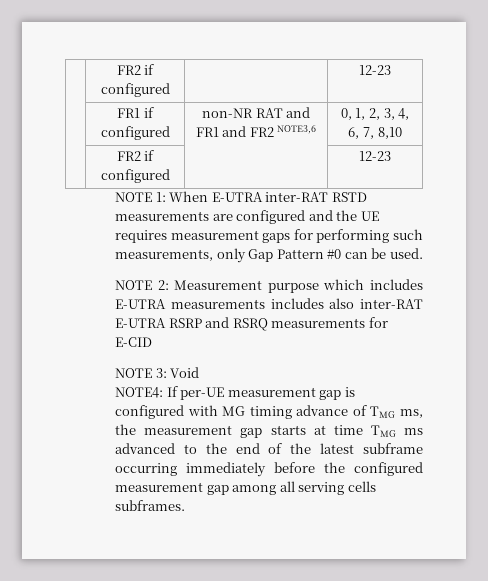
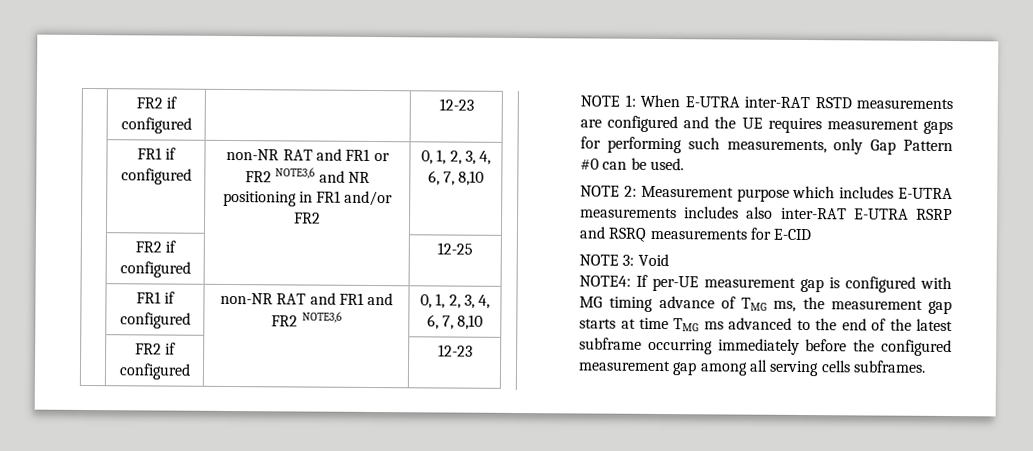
[116,64,155,75] [100,83,170,97] [359,65,391,75] | FR2 if configured | | 12-23 -> [135,96,178,109] [120,117,192,134] [438,98,474,111] [136,147,177,160] [120,168,192,185] [226,148,390,162] [245,167,370,183] [222,190,394,207] [294,212,321,224] [420,149,492,165] [427,170,485,186] [134,240,177,253] [119,261,191,278] [437,242,473,255] | FR2 if configured | | 12-23 // | FR1 if configured | non-NR RAT and FR1 or FR2 NOTE3,6 and NR positioning in FR1 and/or FR2 | 0, 1, 2, 3, 4, 6, 7, 8,10 // | FR2 if configured | | 12-25

